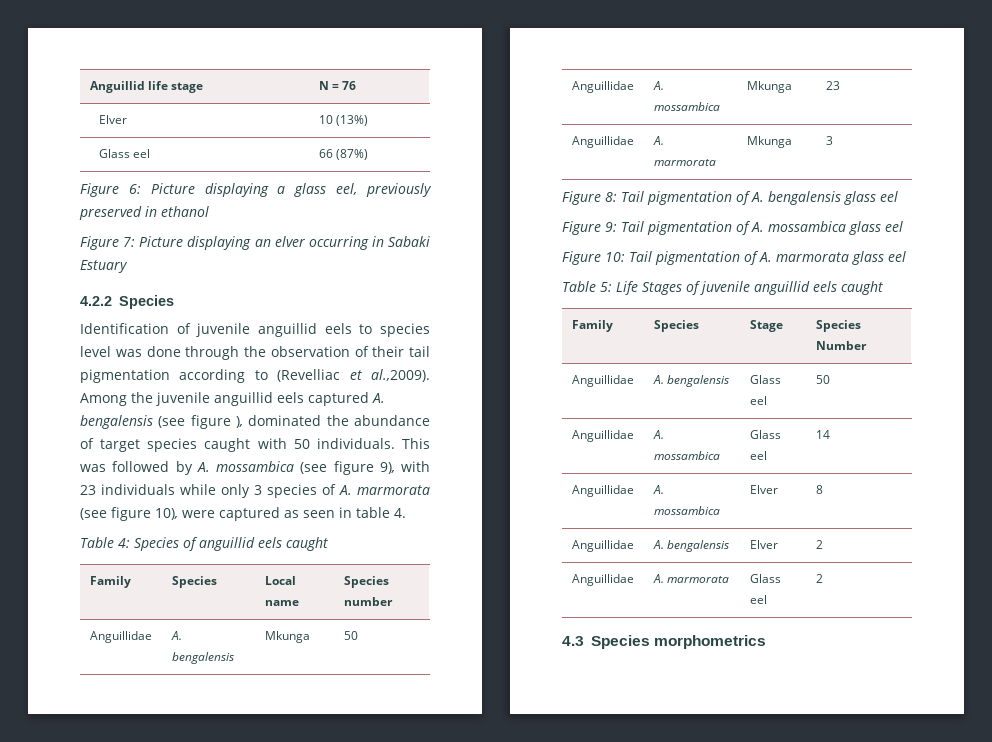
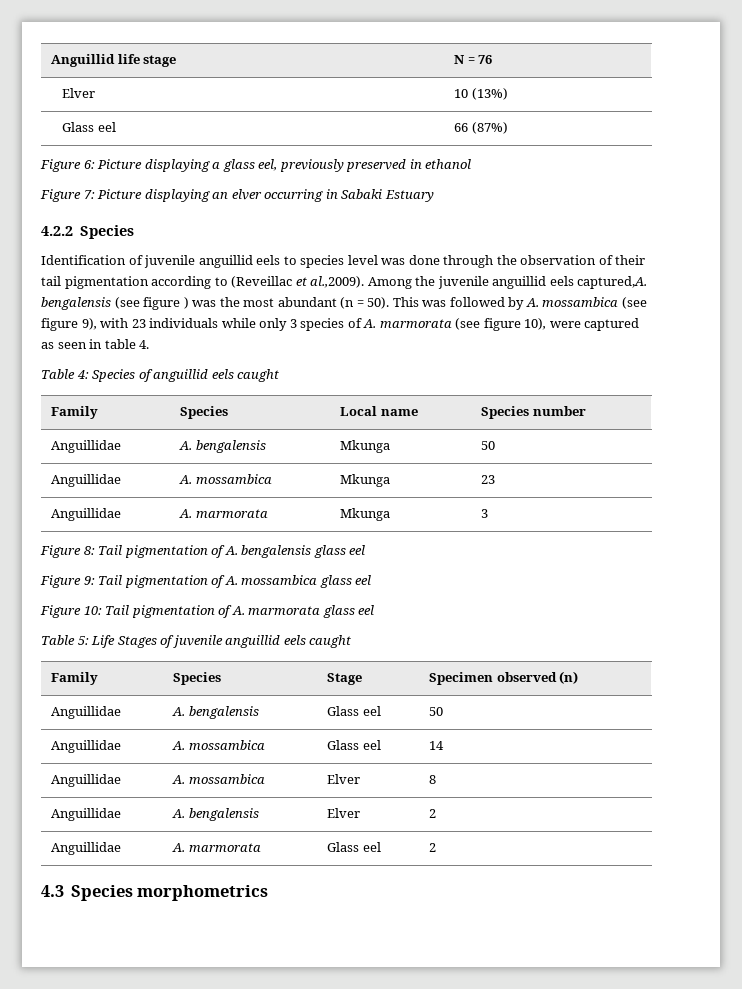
[277,369,341,382] (Revelliac -> [231,276,293,288] (Reveillac
[308,392,385,406] captured A. -> [577,276,648,289] captured,A.
[236,415,430,428] [80,438,395,452] ), dominated the abundance of target species caught with 50 individuals. -> [183,297,390,309] ) was the most abundant (n = 50).
[815,320,861,332] [815,341,867,350] Species Number -> [429,671,579,685] Specimen observed (n)

